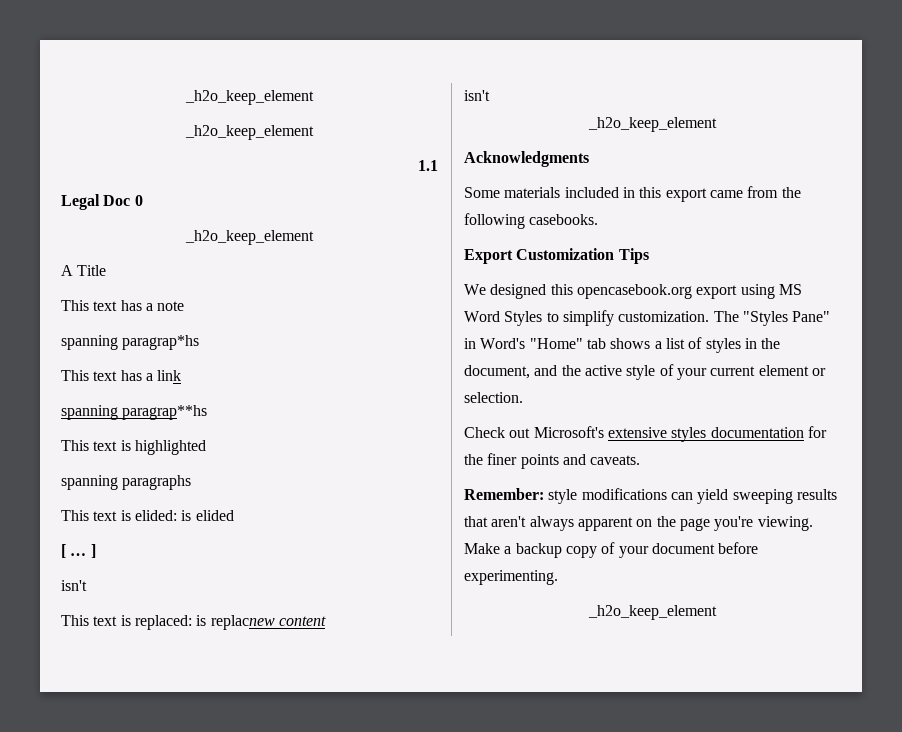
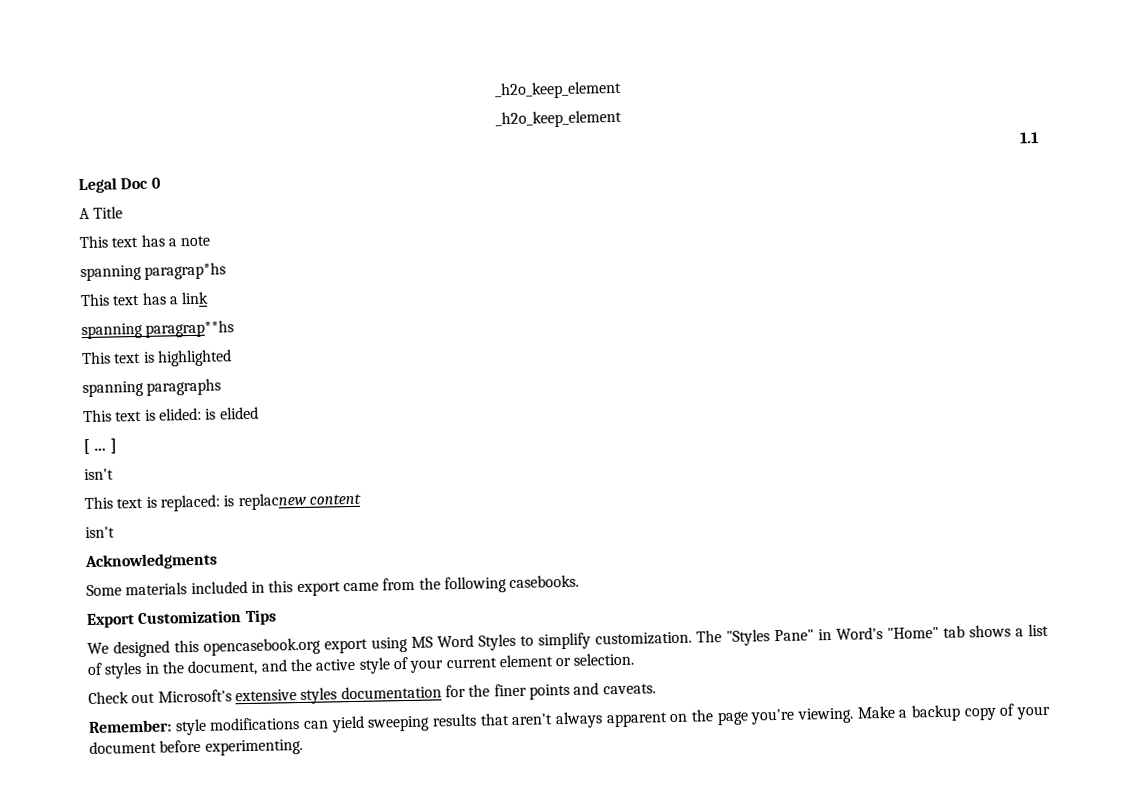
[185,230,314,245] // _h2o_keep_element -> (161, 183) none
[588,117,717,132] // _h2o_keep_element -> (115, 532) none
[588,605,717,620] // _h2o_keep_element -> (303, 747) none

